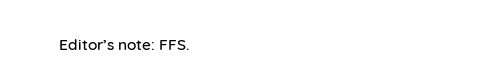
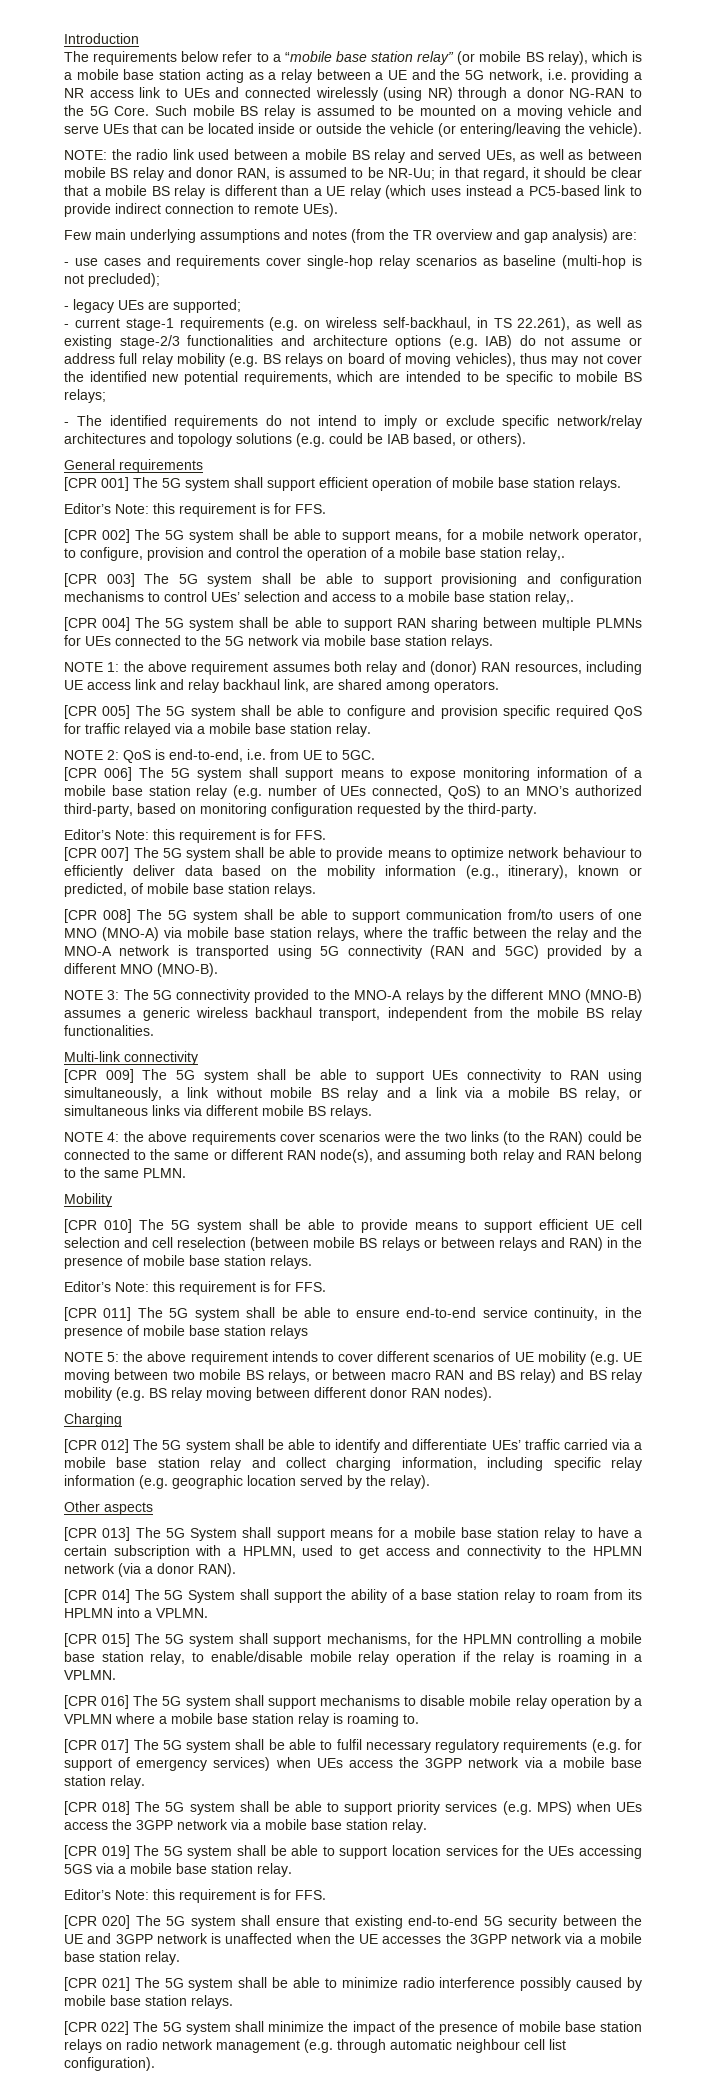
[59,39,190,50] Editor’s note: FFS. -> [64,33,139,44] [64,51,642,65] [64,69,642,83] [64,87,643,101] [64,105,642,119] [64,123,642,137] [64,149,642,163] [64,167,642,181] [64,185,642,199] [64,203,338,217] [64,229,637,243] [64,255,642,269] [64,273,160,287] [64,299,241,313] [64,317,642,331] [64,335,642,349] [64,353,642,367] [64,371,642,385] [64,389,106,403] [64,415,642,429] [64,433,526,447] [64,459,203,473] [64,477,621,491] [64,503,326,517] [64,529,642,543] [64,547,565,561] [64,573,642,587] [64,591,574,605] [64,617,642,631] [64,635,493,649] [64,661,642,675] [64,679,499,693] [64,705,643,719] [64,723,371,737] [64,749,375,763] [64,767,643,781] [64,785,642,799] [64,803,537,817] [64,829,326,843] [64,847,642,861] [64,865,642,879] [64,883,316,897] [64,909,642,923] [64,927,642,941] [64,945,642,959] [64,963,218,977] [64,989,642,1003] [64,1007,642,1021] [64,1025,154,1036] [64,1051,198,1065] [64,1069,643,1083] [64,1087,643,1101] [64,1105,372,1119] [64,1131,642,1145] [64,1149,643,1163] [64,1167,186,1178] [64,1193,112,1207] [64,1219,642,1233] [64,1237,642,1251] [64,1255,312,1269] [64,1281,326,1295] [64,1307,643,1321] [64,1325,308,1339] [64,1351,642,1365] [64,1369,642,1383] [64,1387,492,1401] [64,1413,122,1427] [64,1439,642,1453] [64,1457,642,1471] [64,1475,430,1489] [64,1501,153,1515] [64,1527,642,1541] [64,1545,642,1559] [64,1563,236,1577] [64,1589,642,1603] [64,1607,208,1618] [64,1633,643,1647] [64,1651,642,1665] [64,1670,116,1680] [64,1695,642,1709] [64,1713,419,1727] [64,1739,642,1753] [64,1757,642,1771] [64,1775,145,1789] [64,1801,642,1815] [64,1819,427,1833] [64,1845,643,1859] [64,1863,292,1877] [64,1889,326,1903] [64,1915,642,1929] [64,1933,642,1944] [64,1951,180,1965] [64,1977,642,1991] [64,1995,233,2009] [64,2021,642,2035] [64,2039,566,2053] [64,2057,155,2071] Introduction // The requirements below refer to a “mobile base station relay” (or mobile BS relay), which is a mobile base station acting as a relay between a UE and the 5G network, i.e. providing a NR access link to UEs and connected wirelessly (using NR) through a donor NG-RAN to the 5G Core. Such mobile BS relay is assumed to be mounted on a moving vehicle and serve UEs that can be located inside or outside the vehicle (or entering/leaving the vehicle). // NOTE: the radio link used between a mobile BS relay and served UEs, as well as between mobile BS relay and donor RAN, is assumed to be NR-Uu; in that regard, it should be clear that a mobile BS relay is different than a UE relay (which uses instead a PC5-based link to provide indirect connection to remote UEs). // Few main underlying assumptions and notes (from the TR overview and gap analysis) are: // - use cases and requirements cover single-hop relay scenarios as baseline (multi-hop is not precluded); // - legacy UEs are supported; // - current stage-1 requirements (e.g. on wireless self-backhaul, in TS 22.261), as well as existing stage-2/3 functionalities and architecture options (e.g. IAB) do not assume or address full relay mobility (e.g. BS relays on board of moving vehicles), thus may not cover the identified new potential requirements, which are intended to be specific to mobile BS relays; // - The identified requirements do not intend to imply or exclude specific network/relay architectures and topology solutions (e.g. could be IAB based, or others). // General requirements // [CPR 001] The 5G system shall support efficient operation of mobile base station relays. // Editor’s Note: this requirement is for FFS. // [CPR 002] The 5G system shall be able to support means, for a mobile network operator, to configure, provision and control the operation of a mobile base station relay,. // [CPR 003] The 5G system shall be able to support provisioning and configuration mechanisms to control UEs’ selection and access to a mobile base station relay,. // [CPR 004] The 5G system shall be able to support RAN sharing between multiple PLMNs for UEs connected to the 5G network via mobile base station relays. // NOTE 1: the above requirement assumes both relay and (donor) RAN resources, including UE access link and relay backhaul link, are shared among operators. // [CPR 005] The 5G system shall be able to configure and provision specific required QoS for traffic relayed via a mobile base station relay. // NOTE 2: QoS is end-to-end, i.e. from UE to 5GC. // [CPR 006] The 5G system shall support means to expose monitoring information of a mobile base station relay (e.g. number of UEs connected, QoS) to an MNO’s authorized third-party, based on monitoring configuration requested by the third-party. // Editor’s Note: this requirement is for FFS. // [CPR 007] The 5G system shall be able to provide means to optimize network behaviour to efficiently deliver data based on the mobility information (e.g., itinerary), known or predicted, of mobile base station relays. // [CPR 008] The 5G system shall be able to support communication from/to users of one MNO (MNO-A) via mobile base station relays, where the traffic between the relay and the MNO-A network is transported using 5G connectivity (RAN and 5GC) provided by a different MNO (MNO-B). // NOTE 3: The 5G connectivity provided to the MNO-A relays by the different MNO (MNO-B) assumes a generic wireless backhaul transport, independent from the mobile BS relay functionalities. // Multi-link connectivity // [CPR 009] The 5G system shall be able to support UEs connectivity to RAN using simultaneously, a link without mobile BS relay and a link via a mobile BS relay, or simultaneous links via different mobile BS relays. // NOTE 4: the above requirements cover scenarios were the two links (to the RAN) could be connected to the same or different RAN node(s), and assuming both relay and RAN belong to the same PLMN. // Mobility // [CPR 010] The 5G system shall be able to provide means to support efficient UE cell selection and cell reselection (between mobile BS relays or between relays and RAN) in the presence of mobile base station relays. // Editor’s Note: this requirement is for FFS. // [CPR 011] The 5G system shall be able to ensure end-to-end service continuity, in the presence of mobile base station relays // NOTE 5: the above requirement intends to cover different scenarios of UE mobility (e.g. UE moving between two mobile BS relays, or between macro RAN and BS relay) and BS relay mobility (e.g. BS relay moving between different donor RAN nodes). // Charging // [CPR 012] The 5G system shall be able to identify and differentiate UEs’ traffic carried via a mobile base station relay and collect charging information, including specific relay information (e.g. geographic location served by the relay). // Other aspects // [CPR 013] The 5G System shall support means for a mobile base station relay to have a certain subscription with a HPLMN, used to get access and connectivity to the HPLMN network (via a donor RAN). // [CPR 014] The 5G System shall support the ability of a base station relay to roam from its HPLMN into a VPLMN. // [CPR 015] The 5G system shall support mechanisms, for the HPLMN controlling a mobile base station relay, to enable/disable mobile relay operation if the relay is roaming in a VPLMN. // [CPR 016] The 5G system shall support mechanisms to disable mobile relay operation by a VPLMN where a mobile base station relay is roaming to. // [CPR 017] The 5G system shall be able to fulfil necessary regulatory requirements (e.g. for support of emergency services) when UEs access the 3GPP network via a mobile base station relay. // [CPR 018] The 5G system shall be able to support priority services (e.g. MPS) when UEs access the 3GPP network via a mobile base station relay. // [CPR 019] The 5G system shall be able to support location services for the UEs accessing 5GS via a mobile base station relay. // Editor’s Note: this requirement is for FFS. // [CPR 020] The 5G system shall ensure that existing end-to-end 5G security between the UE and 3GPP network is unaffected when the UE accesses the 3GPP network via a mobile base station relay. // [CPR 021] The 5G system shall be able to minimize radio interference possibly caused by mobile base station relays. // [CPR 022] The 5G system shall minimize the impact of the presence of mobile base station relays on radio network management (e.g. through automatic neighbour cell list configuration).

